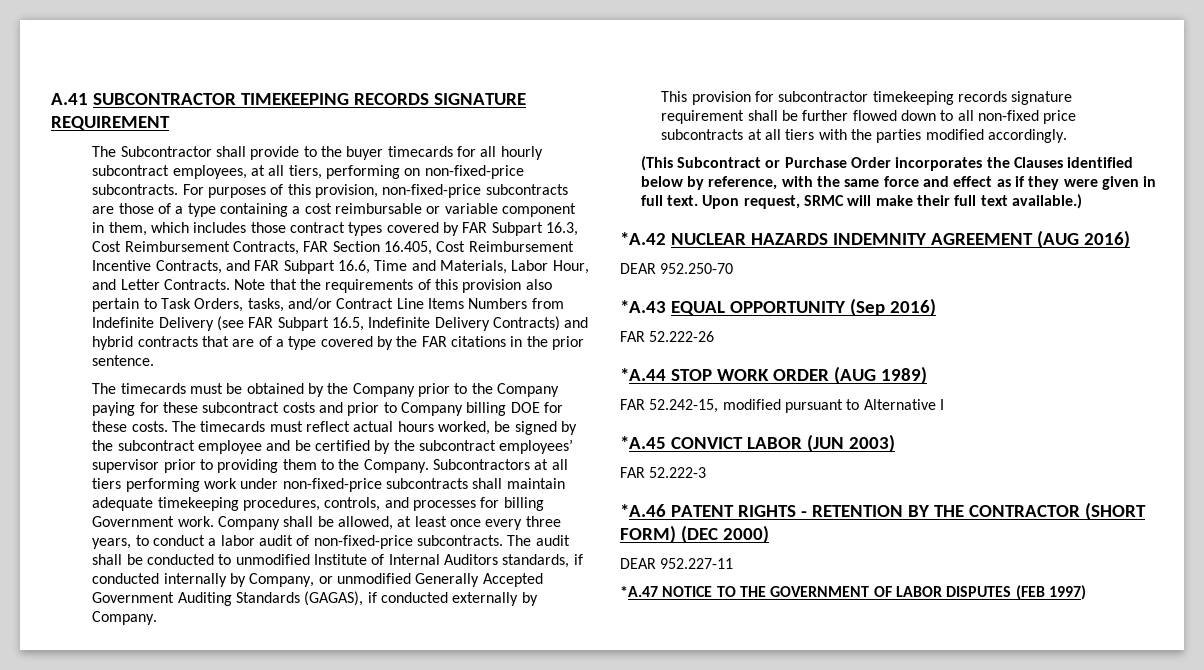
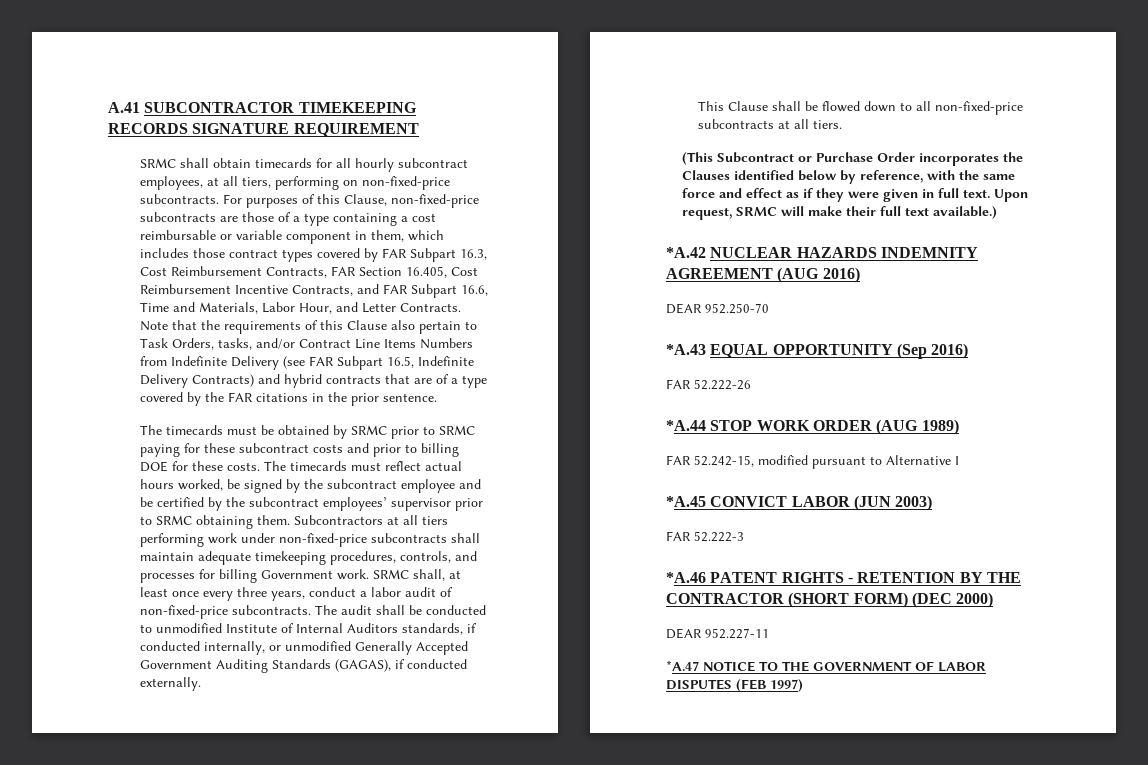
[92,146,384,160] The Subcontractor shall provide to the buyer -> [140,158,252,168] SRMC shall obtain
[314,184,378,198] provision, -> [344,194,388,206] Clause,
[462,279,522,293] provision -> [347,320,388,330] Clause
[327,383,559,397] the Company prior to the Company -> [351,425,476,439] SRMC prior to SRMC
[400,402,463,416] Company -> (418, 448) none
[217,459,429,473] providing them to the Company. -> [156,515,291,529] SRMC obtaining them.
[218,516,393,530] Company shall be allowed, -> [373,569,446,581] SRMC shall,
[135,535,149,546] to -> (306, 596) none
[163,573,315,587] internally by Company, -> [204,641,266,655] internally,
[452,592,538,606] [92,611,158,625] [661,91,1073,105] [661,110,849,124] externally by Company. // This provision for subcontractor timekeeping records signature requirement shall be further -> [140,677,202,691] [698,101,819,111] externally. // This Clause shall be
[977,110,1077,124] non-fixed price -> [935,101,1024,115] non-fixed-price
[785,129,1067,143] tiers with the parties modified accordingly. -> [813,120,843,129] tiers.

